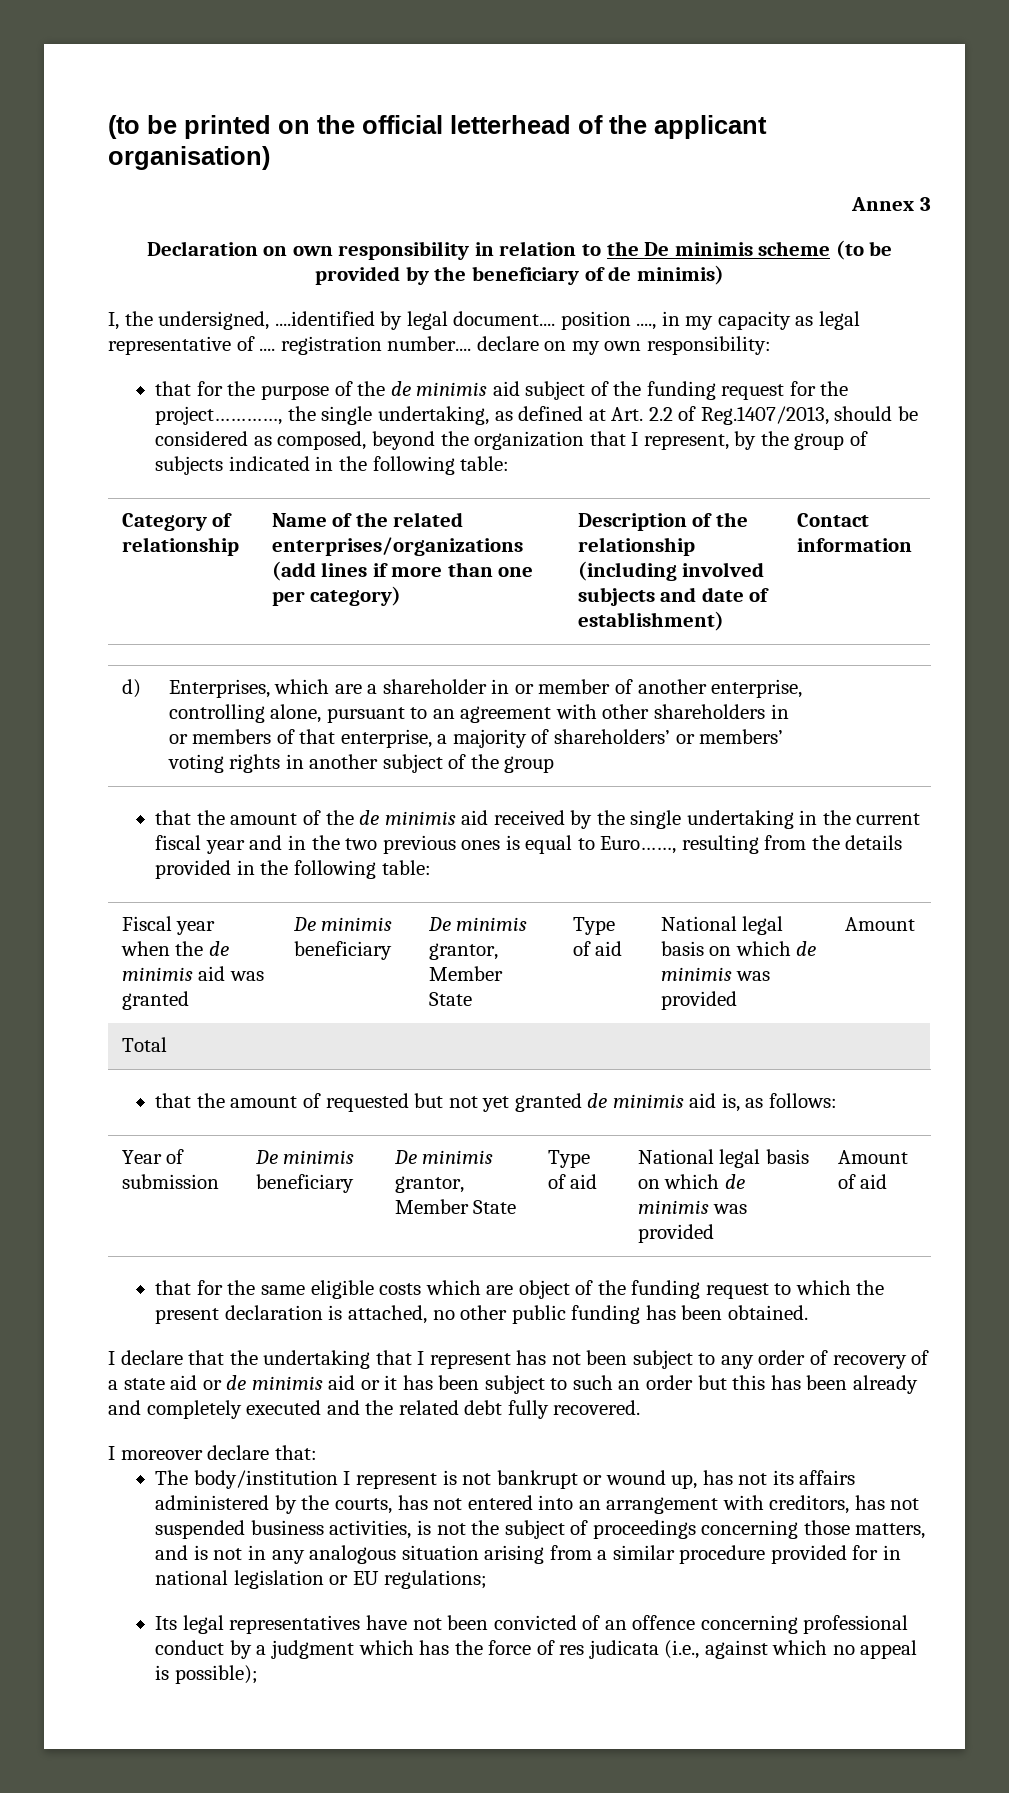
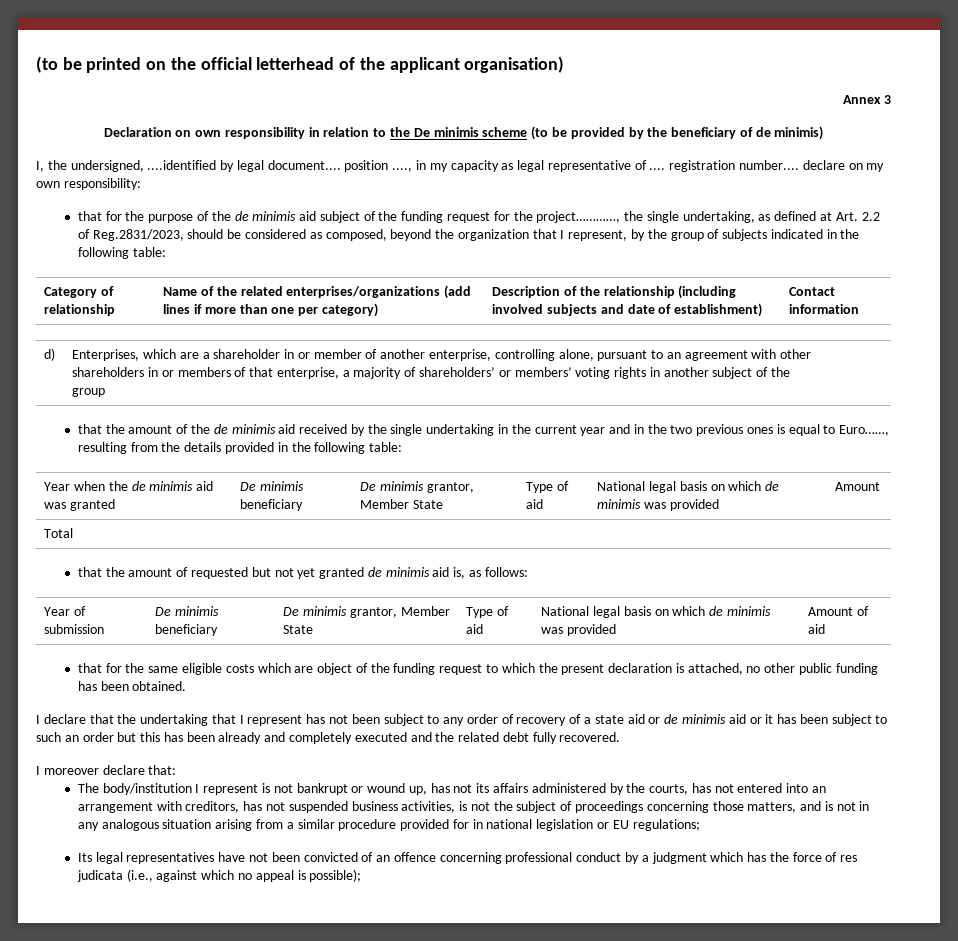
[700,406,829,425] Reg.1407/2013, -> [92,229,184,241] Reg.2831/2023,
[155,835,202,850] fiscal -> (577, 429) none
[121,916,216,935] Fiscal year -> [44,482,71,491] Year

